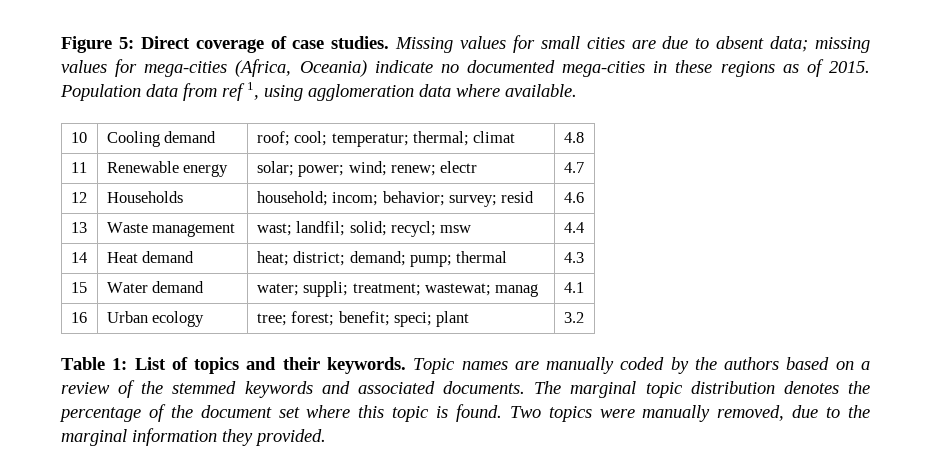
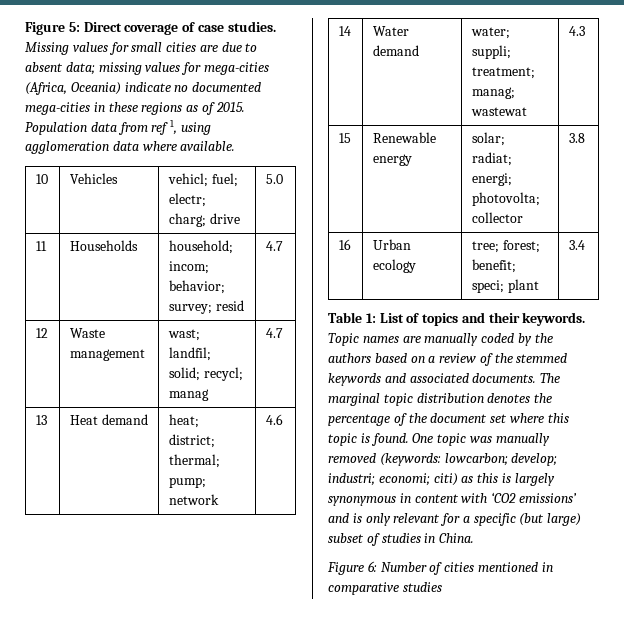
[106,131,217,147] [256,131,516,147] [563,132,584,143] [70,162,87,173] [106,161,229,177] [256,161,478,177] [563,162,584,173] [70,192,87,203] Cooling demand | roof; cool; temperatur; thermal; climat | 4.8 // 11 | Renewable energy | solar; power; wind; renew; electr | 4.7 // 12 -> [69,173,118,184] [167,173,238,187] [168,193,206,207] [168,213,240,227] [265,174,283,184] [35,241,47,251] Vehicles | vehicl; fuel; electr; charg; drive | 5.0 // 11
[563,192,584,203] [70,222,87,233] 4.6 // 13 -> [265,241,283,251] [35,328,48,338] 4.7 // 12
[440,225,472,233] [563,222,584,233] [70,252,87,263] msw | 4.4 // 14 -> [168,389,209,401] [265,328,283,338] [35,415,47,425] manag | 4.7 // 13
[349,251,508,267] [563,252,584,263] [70,282,87,293] demand; pump; thermal | 4.3 // 15 -> [168,454,220,468] [168,477,206,488] [168,494,219,505] [265,414,283,425] [338,26,351,36] thermal; pump; network | 4.6 // 14
[424,283,539,297] [563,282,584,293] wastewat; manag | 4.1 -> [471,87,515,99] [470,107,527,116] [568,26,585,36] [338,133,351,143] [372,132,436,143] [372,154,412,166] [471,132,505,146] [471,152,512,166] [471,173,512,186] [471,192,540,206] [471,212,523,223] [568,133,585,143] manag; wastewat | 4.3 // 15 | Renewable energy | solar; radiat; energi; photovolta; collector | 3.8
[563,312,584,323] 3.2 -> [568,240,585,250] 3.4
[509,405,870,422] [61,428,326,446] Two topics were manually removed, due to the marginal information they provided. -> [412,433,550,446] [328,453,558,466] [328,473,555,486] [328,492,577,506] [328,513,582,526] [328,533,475,546] [327,561,553,575] [328,582,442,595] One topic was manually removed (keywords: lowcarbon; develop; industri; economi; citi) as this is largely synonymous in content with ‘CO2 emissions’ and is only relevant for a specific (but large) subset of studies in China. // Figure 6: Number of cities mentioned in comparative studies

